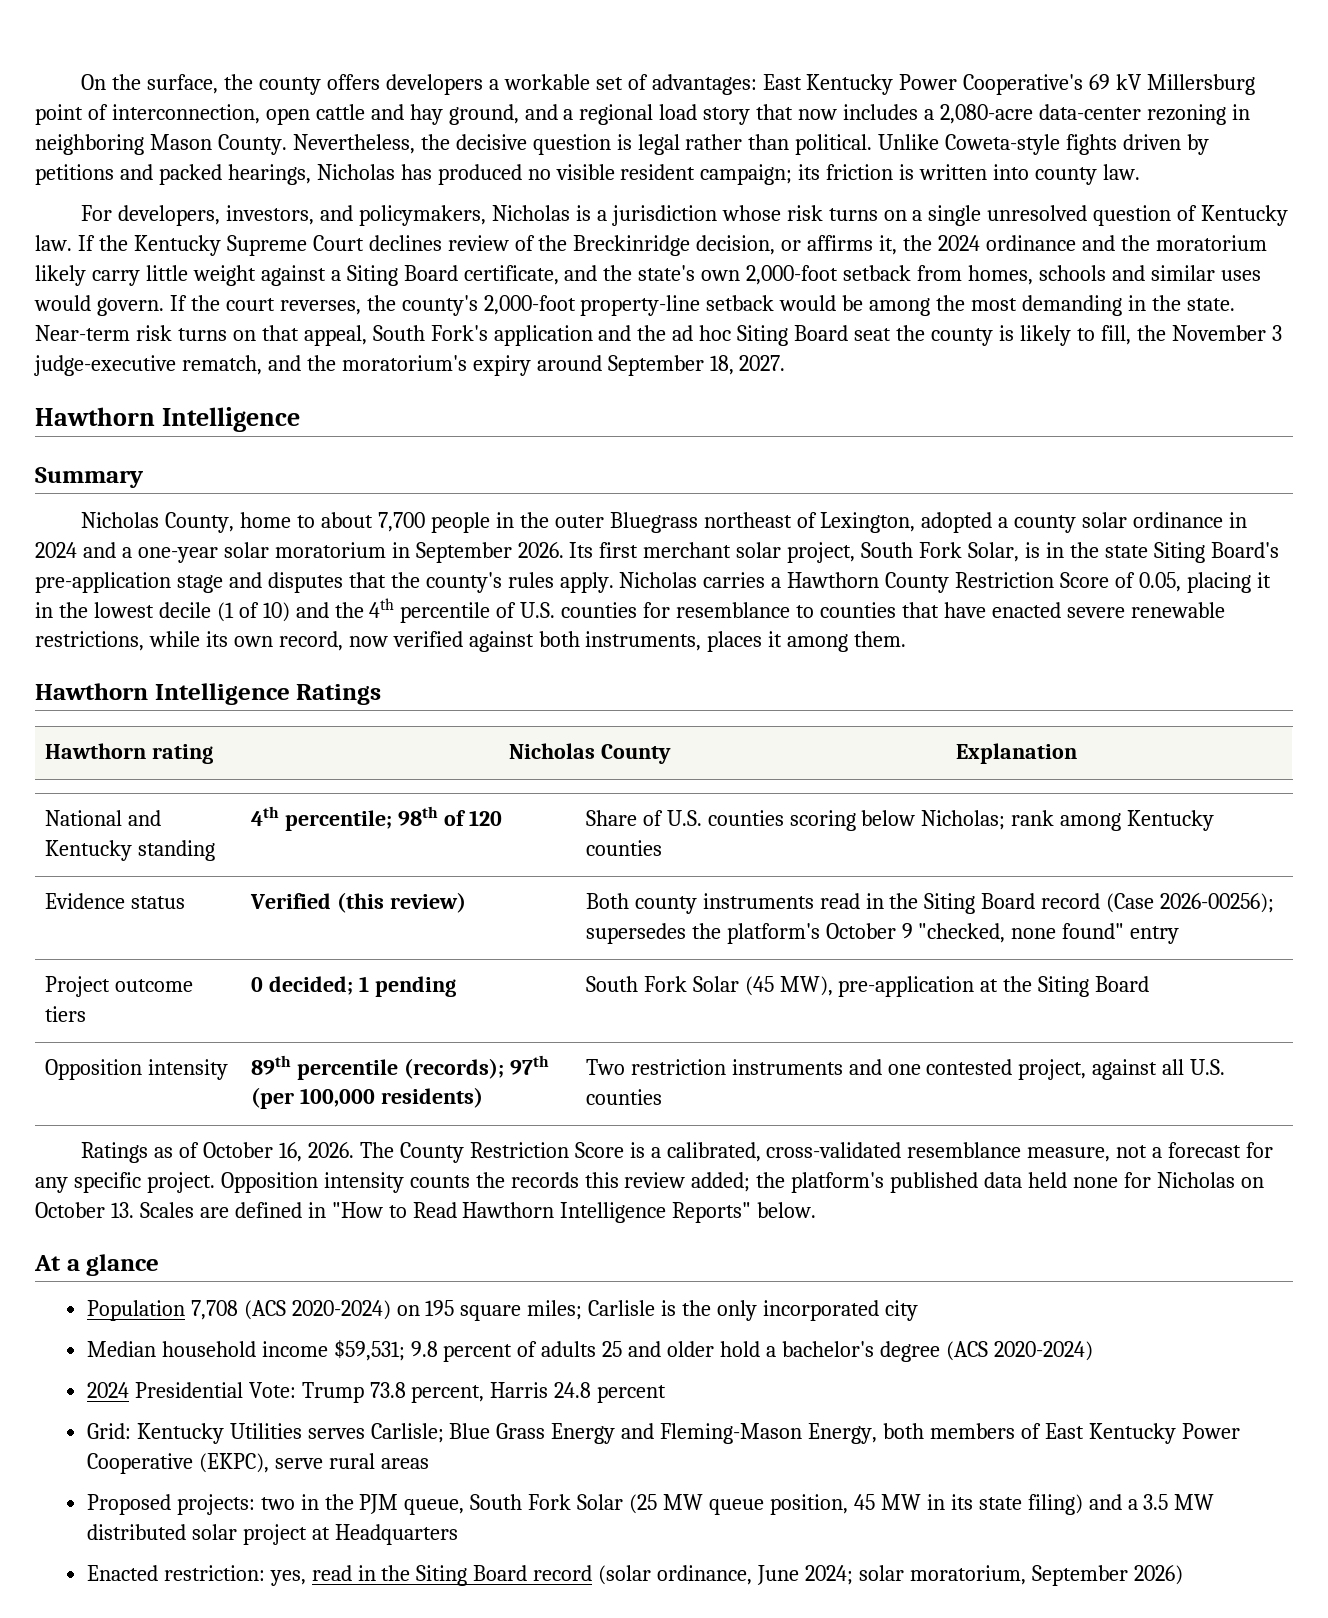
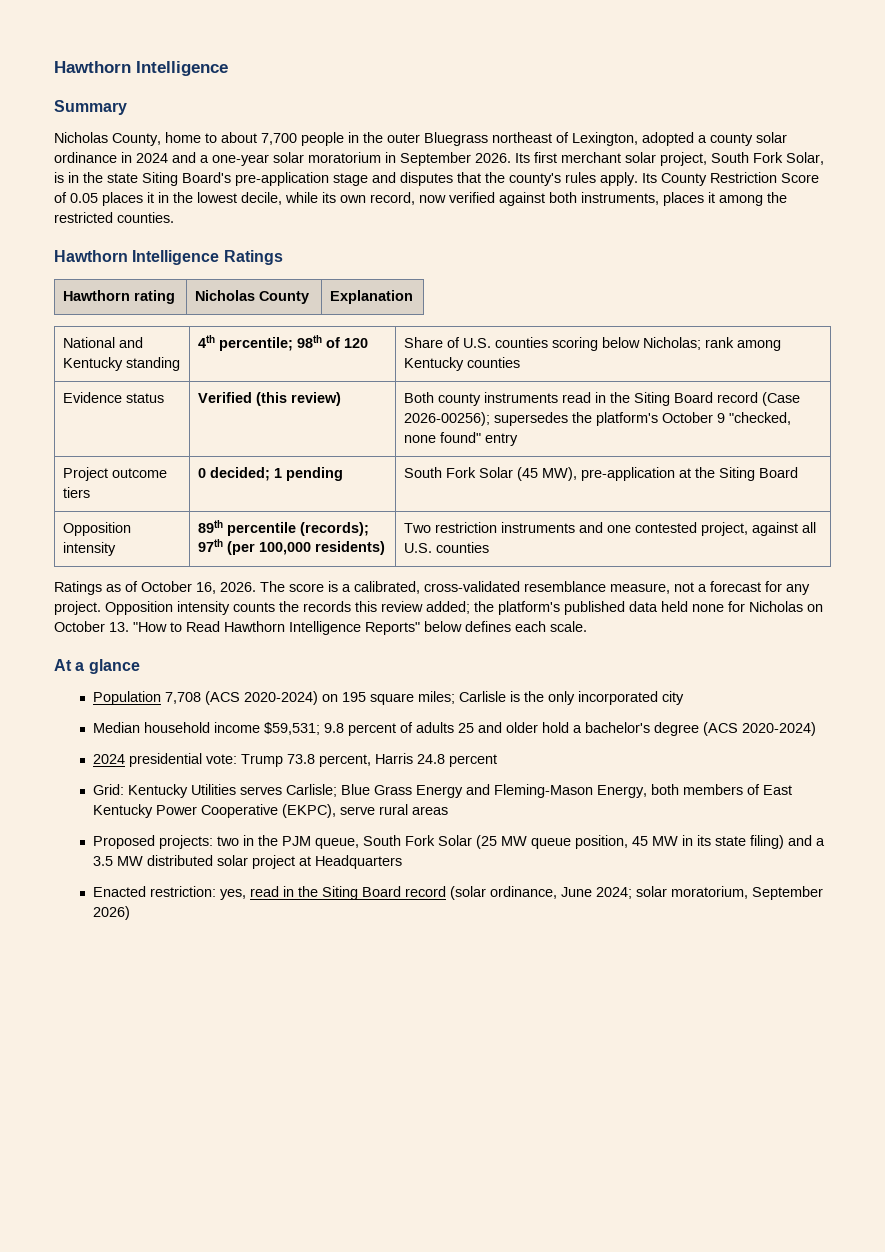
[81,74,1256,95] [35,104,1250,125] [35,134,1210,155] [35,164,1140,185] [81,205,1289,226] [35,235,1267,256] [35,265,1261,286] [34,295,1235,316] [35,325,1282,346] [34,355,786,376] On the surface, the county offers developers a workable set of advantages: East Kentucky Power Cooperative's 69 kV Millersburg point of interconnection, open cattle and hay ground, and a regional load story that now includes a 2,080-acre data-center rezoning in neighboring Mason County. Nevertheless, the decisive question is legal rather than political. Unlike Coweta-style fights driven by petitions and packed hearings, Nicholas has produced no visible resident campaign; its friction is written into county law. // For developers, investors, and policymakers, Nicholas is a jurisdiction whose risk turns on a single unresolved question of Kentucky law. If the Kentucky Supreme Court declines review of the Breckinridge decision, or affirms it, the 2024 ordinance and the moratorium likely carry little weight against a Siting Board certificate, and the state's own 2,000-foot setback from homes, schools and similar uses would govern. If the court reverses, the county's 2,000-foot property-line setback would be among the most demanding in the state. Near-term risk turns on that appeal, South Fork's application and the ad hoc Siting Board seat the county is likely to fill, the November 3 judge-executive rematch, and the moratorium's expiry around September 18, 2027. // -> (54, 67) none
[619,572,880,588] Nicholas carries a Hawthorn -> [642,173,657,183] Its
[1138,572,1251,593] 0.05, placing -> [70,192,143,206] 0.05 places
[158,598,1225,623] [35,631,144,651] decile (1 of 10) and the 4th percentile of U.S. counties for resemblance to counties that have enacted severe renewable restrictions, -> [241,192,282,205] decile,
[854,631,907,647] them. -> [767,192,787,203] [54,212,174,223] the restricted counties.
[399,1142,624,1163] County Restriction Score -> [289,583,324,592] score
[73,1172,141,1193] specific -> (810, 589) none
[139,1202,326,1218] Scales are defined in -> (129, 627) none
[757,1202,817,1218] below. -> [424,621,587,632] below defines each scale.
[134,1382,296,1398] Presidential Vote: -> [129,753,238,767] presidential vote:

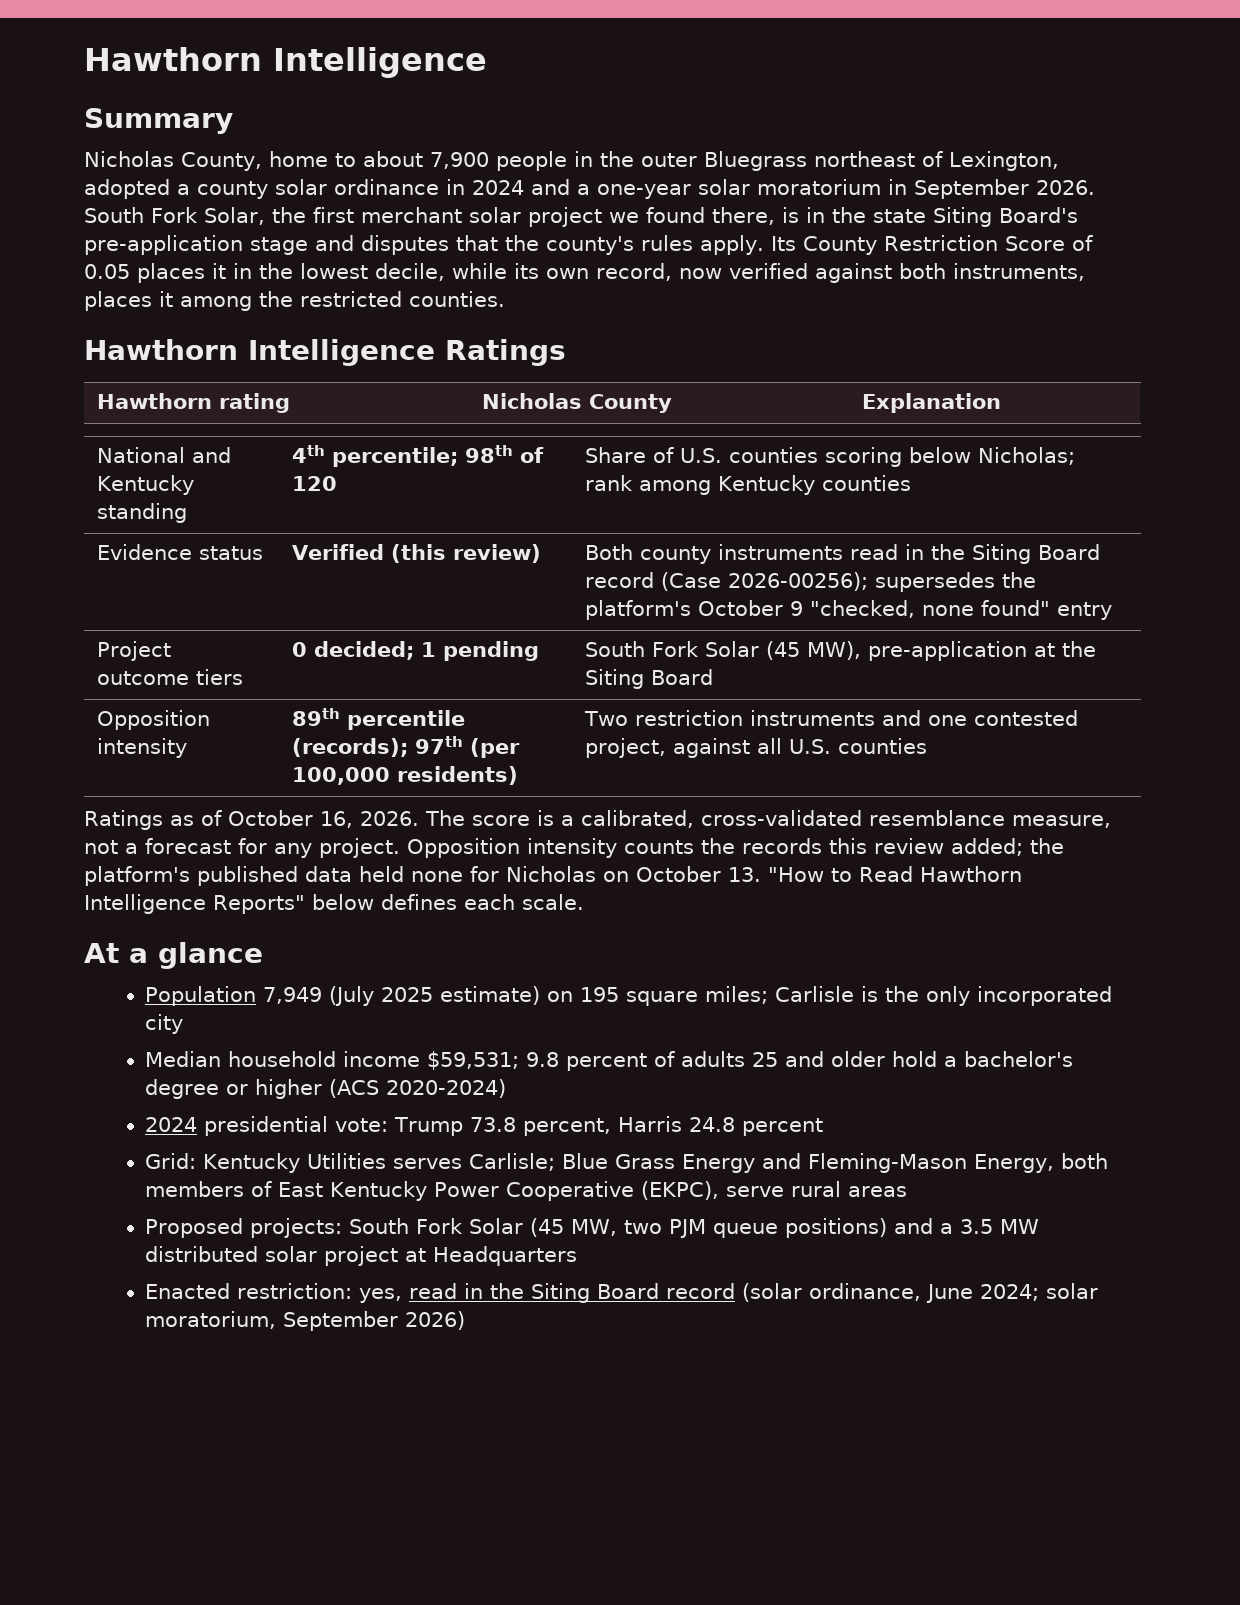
[261,133,297,145] 7,700 -> [430,152,489,169] 7,900
[515,152,824,166] Its first merchant solar project, South Fork Solar, -> [84,207,775,227] South Fork Solar, the first merchant solar project we found there,
[165,691,319,705] 7,708 (ACS 2020-2024) -> [263,986,541,1006] 7,949 (July 2025 estimate)
(700, 729) none -> [226,1079,323,1099] or higher
[217,835,785,849] two in the PJM queue, South Fork Solar (25 MW queue position, 45 MW in its state filing) -> [349,1218,888,1238] South Fork Solar (45 MW, two PJM queue positions)

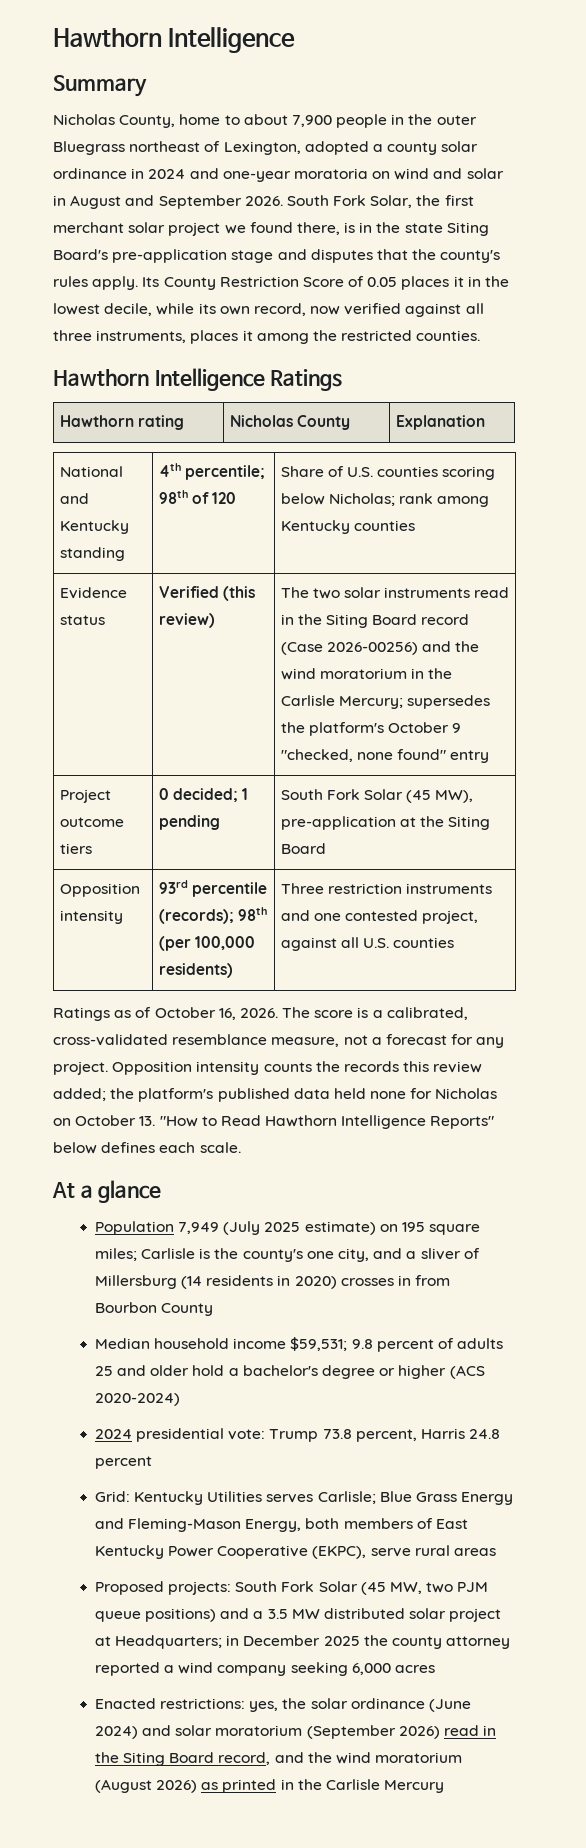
[577,179,907,199] a one-year solar moratorium in -> [222,168,504,182] [53,195,155,209] one-year moratoria on wind and solar in August and
[899,263,946,279] both -> [465,303,484,314] [53,330,92,341] all three
[585,544,712,564] Both county -> [280,587,381,599] The two solar
[728,572,869,591] 2026-00256); -> [326,641,480,655] [280,668,453,680] [280,695,403,709] 2026-00256) and the wind moratorium in the Carlisle Mercury;
[292,708,341,726] 89th -> [158,880,188,894] 93rd
[415,736,464,754] 97th -> [237,907,267,921] 98th
[584,711,629,726] Two -> [280,883,324,894] Three
[926,986,1113,1006] [145,1014,184,1034] only incorporated city -> [242,1248,480,1262] [94,1275,451,1289] [94,1302,214,1316] county's one city, and a sliver of Millersburg (14 residents in 2020) crosses in from Bourbon County
[433,1246,578,1266] [145,1283,1099,1303] [145,1311,466,1331] Headquarters // Enacted restriction: yes, read in the Siting Board record (solar ordinance, June 2024; solar moratorium, September 2026) -> [115,1635,511,1649] [94,1662,435,1676] [94,1698,471,1712] [94,1725,497,1739] [94,1752,463,1766] [94,1779,445,1793] Headquarters; in December 2025 the county attorney reported a wind company seeking 6,000 acres // Enacted restrictions: yes, the solar ordinance (June 2024) and solar moratorium (September 2026) read in the Siting Board record, and the wind moratorium (August 2026) as printed in the Carlisle Mercury

